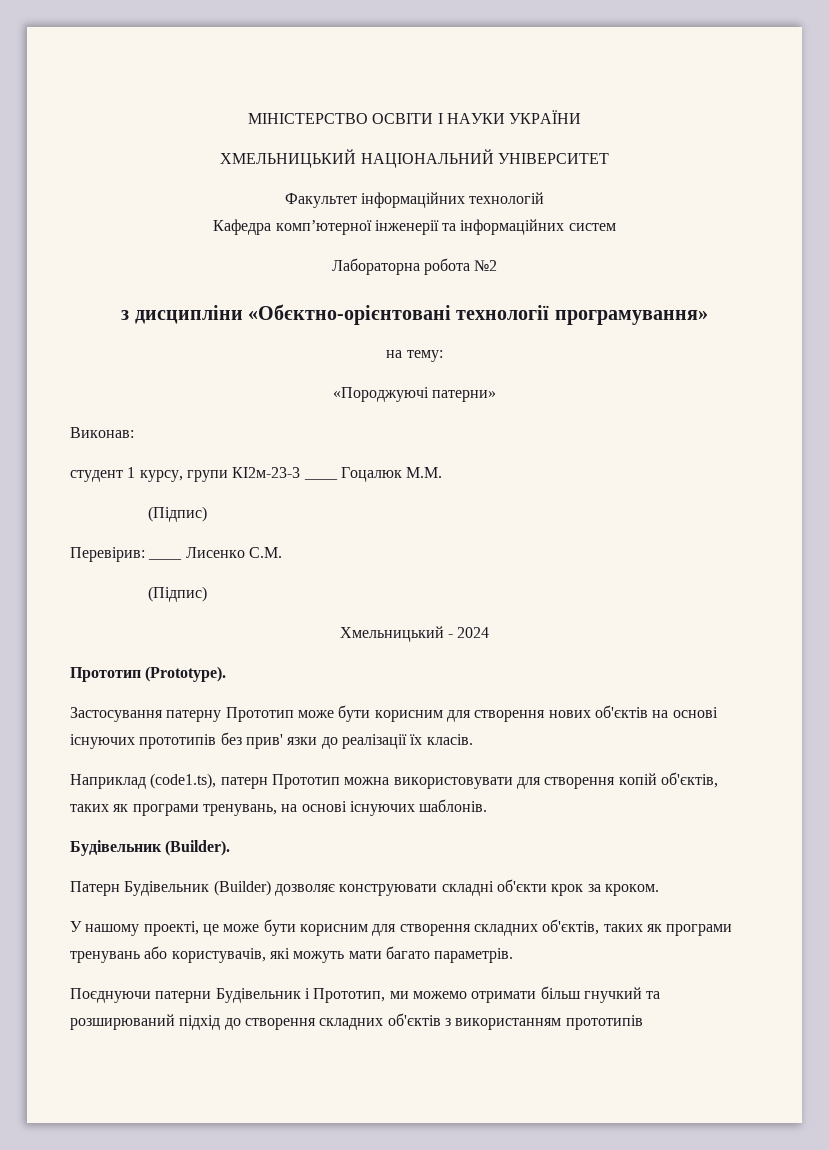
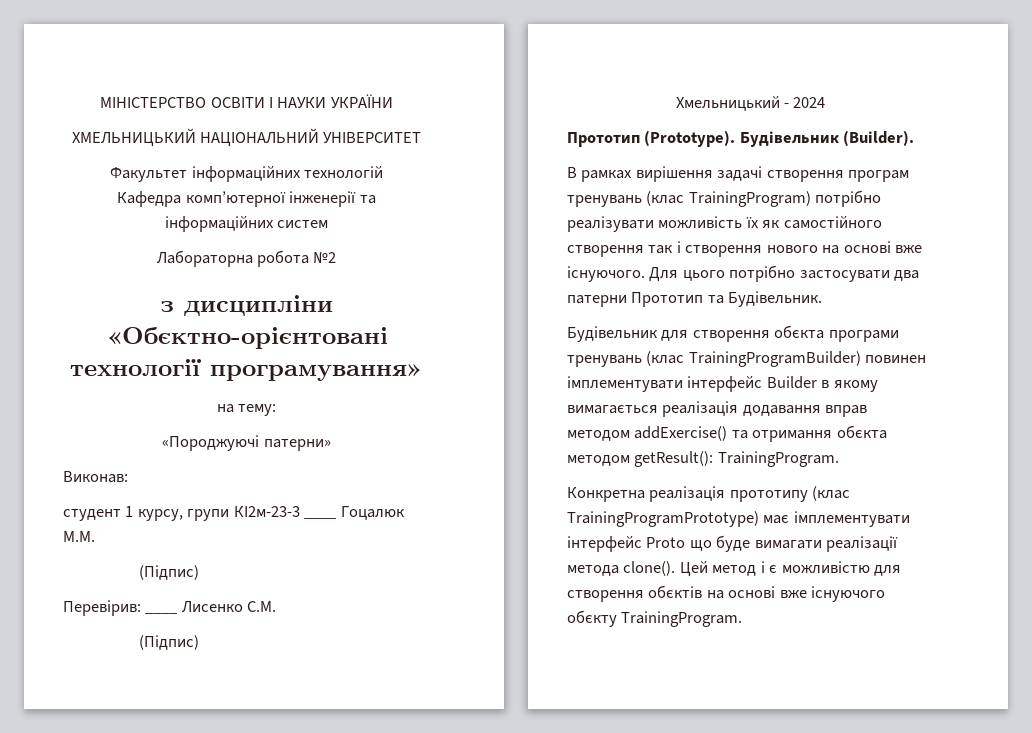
[70,705,718,722] [70,732,473,749] [70,772,718,789] [70,799,488,816] [70,840,231,856] [70,879,659,896] [70,919,733,936] [70,946,514,963] [70,986,661,1003] [70,1013,643,1030] // Застосування патерну Прототип може бути корисним для створення нових об'єктів на основі існуючих прототипів без прив' язки до реалізації їх класів. // Наприклад (code1.ts), патерн Прототип можна використовувати для створення копій об'єктів, таких як програми тренувань, на основі існуючих шаблонів. // Будівельник (Builder). // Патерн Будівельник (Builder) дозволяє конструювати складні об'єкти крок за кроком. // У нашому проекті, це може бути корисним для створення складних об'єктів, таких як програми тренувань або користувачів, які можуть мати багато параметрів. // Поєднуючи патерни Будівельник і Прототип, ми можемо отримати більш гнучкий та розширюваний підхід до створення складних об'єктів з використанням прототипів -> [739,130,915,147] [567,166,910,182] [567,190,882,207] [567,216,882,232] [567,241,923,257] [567,265,920,282] [567,291,823,307] [567,325,899,342] [567,351,927,367] [567,376,878,392] [567,401,868,417] [567,425,887,442] [567,451,839,467] [567,486,851,502] [567,511,910,527] [567,535,899,552] [567,561,902,577] [567,585,886,602] [567,610,743,627] Будівельник (Builder). // В рамках вирішення задачі створення програм тренувань (клас TrainingProgram) потрібно реалізувати можливість їх як самостійного створення так і створення нового на основі вже існуючого. Для цього потрібно застосувати два патерни Прототип та Будівельник. // Будівельник для створення обєкта програми тренувань (клас TrainingProgramBuilder) повинен імплементувати інтерфейс Builder в якому вимагається реалізація додавання вправ методом addExercise() та отримання обєкта методом getResult(): TrainingProgram. // Конкретна реалізація прототипу (клас TrainingProgramPrototype) має імплементувати інтерфейс Proto що буде вимагати реалізації метода clone(). Цей метод і є можливістю для створення обєктів на основі вже існуючого обєкту TrainingProgram.

